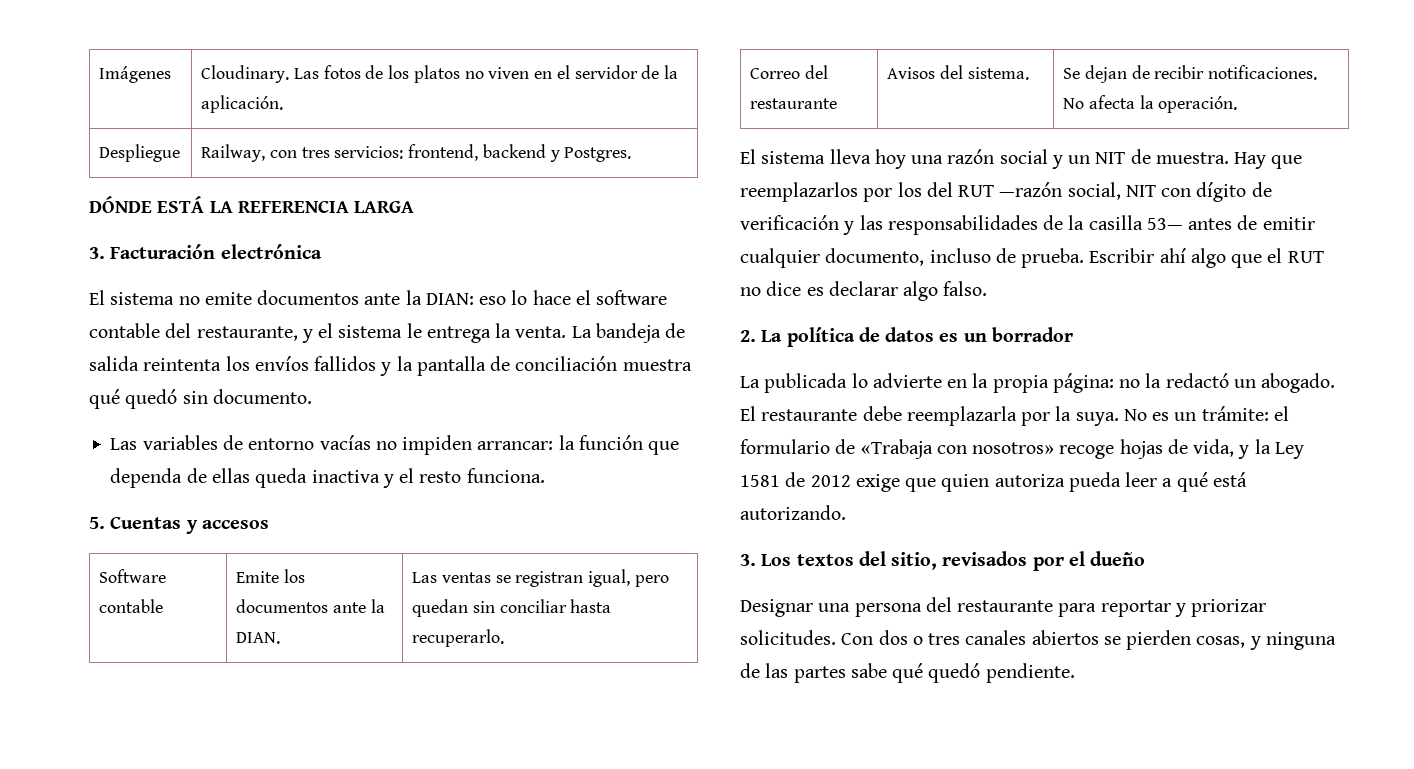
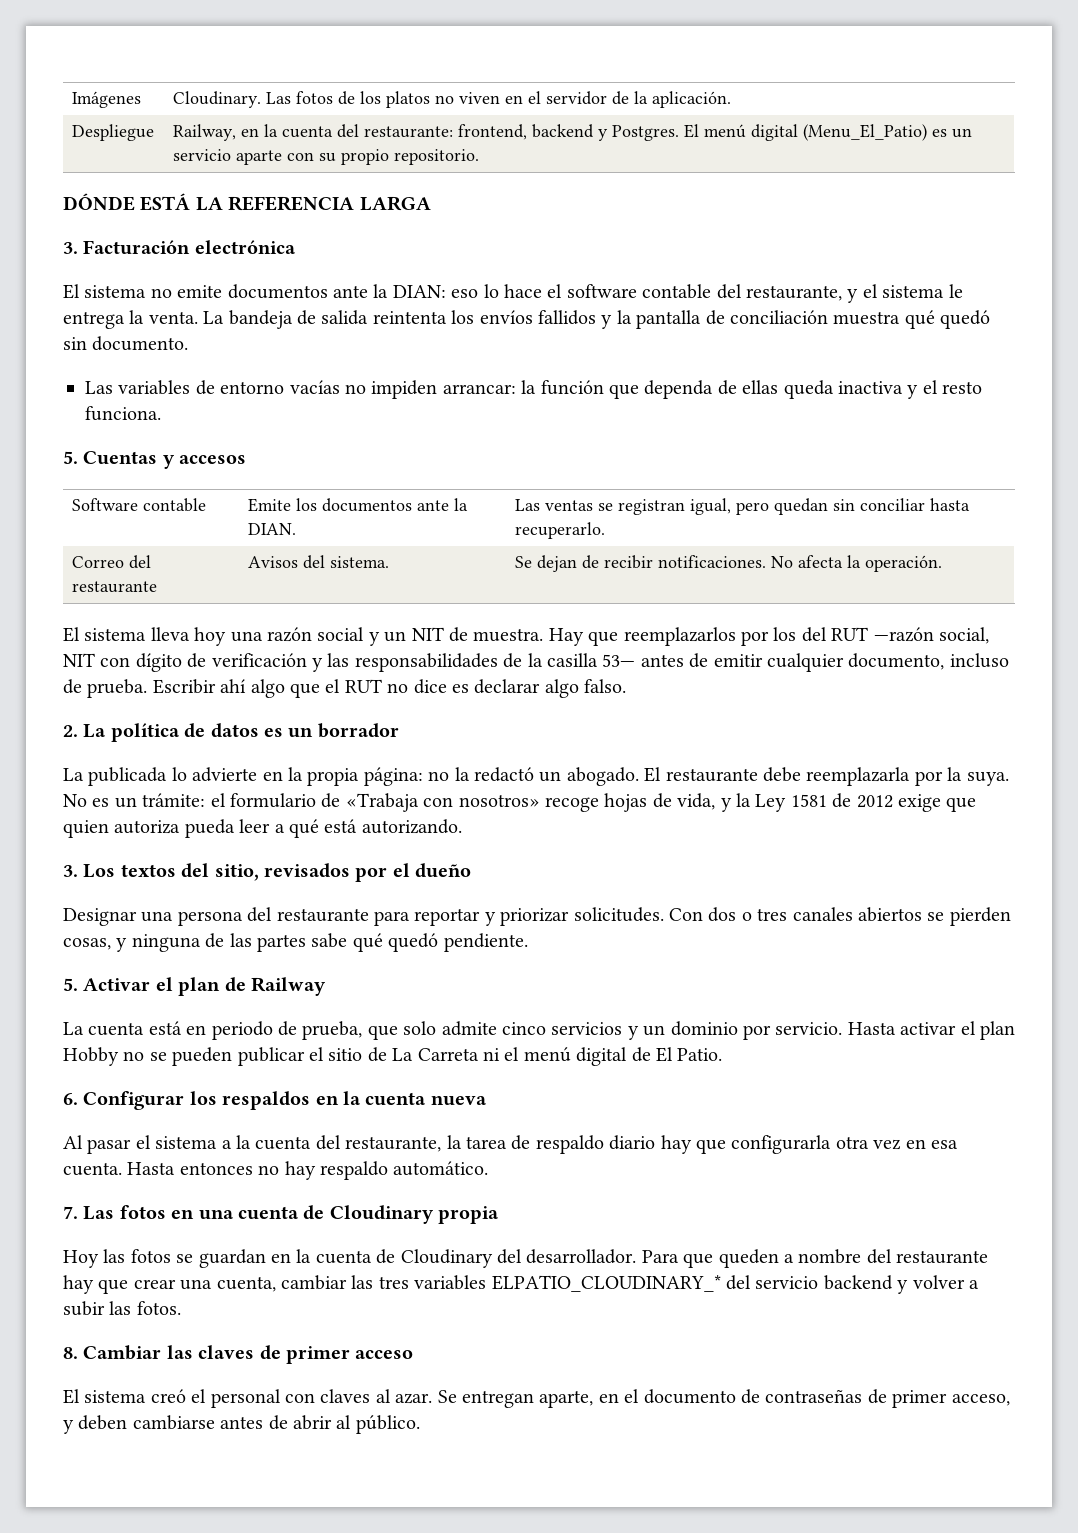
[269,146,404,159] con tres servicios: -> [241,124,454,138] en la cuenta del restaurante:
(632, 154) none -> [684,124,973,141] [173,149,480,165] El menú digital (Menu_El_Patio) es un servicio aparte con su propio repositorio.
(1075, 673) none -> [63,977,326,996] [63,1021,1015,1040] [63,1047,723,1066] [63,1091,487,1110] [63,1135,958,1154] [63,1161,489,1180] [63,1205,500,1224] [63,1249,989,1268] [63,1275,979,1294] [63,1301,181,1316] [63,1345,414,1364] [63,1389,1010,1408] [63,1415,420,1434] // 5. Activar el plan de Railway // La cuenta está en periodo de prueba, que solo admite cinco servicios y un dominio por servicio. Hasta activar el plan Hobby no se pueden publicar el sitio de La Carreta ni el menú digital de El Patio. // 6. Configurar los respaldos en la cuenta nueva // Al pasar el sistema a la cuenta del restaurante, la tarea de respaldo diario hay que configurarla otra vez en esa cuenta. Hasta entonces no hay respaldo automático. // 7. Las fotos en una cuenta de Cloudinary propia // Hoy las fotos se guardan en la cuenta de Cloudinary del desarrollador. Para que queden a nombre del restaurante hay que crear una cuenta, cambiar las tres variables ELPATIO_CLOUDINARY_* del servicio backend y volver a subir las fotos. // 8. Cambiar las claves de primer acceso // El sistema creó el personal con claves al azar. Se entregan aparte, en el documento de contraseñas de primer acceso, y deben cambiarse antes de abrir al público.

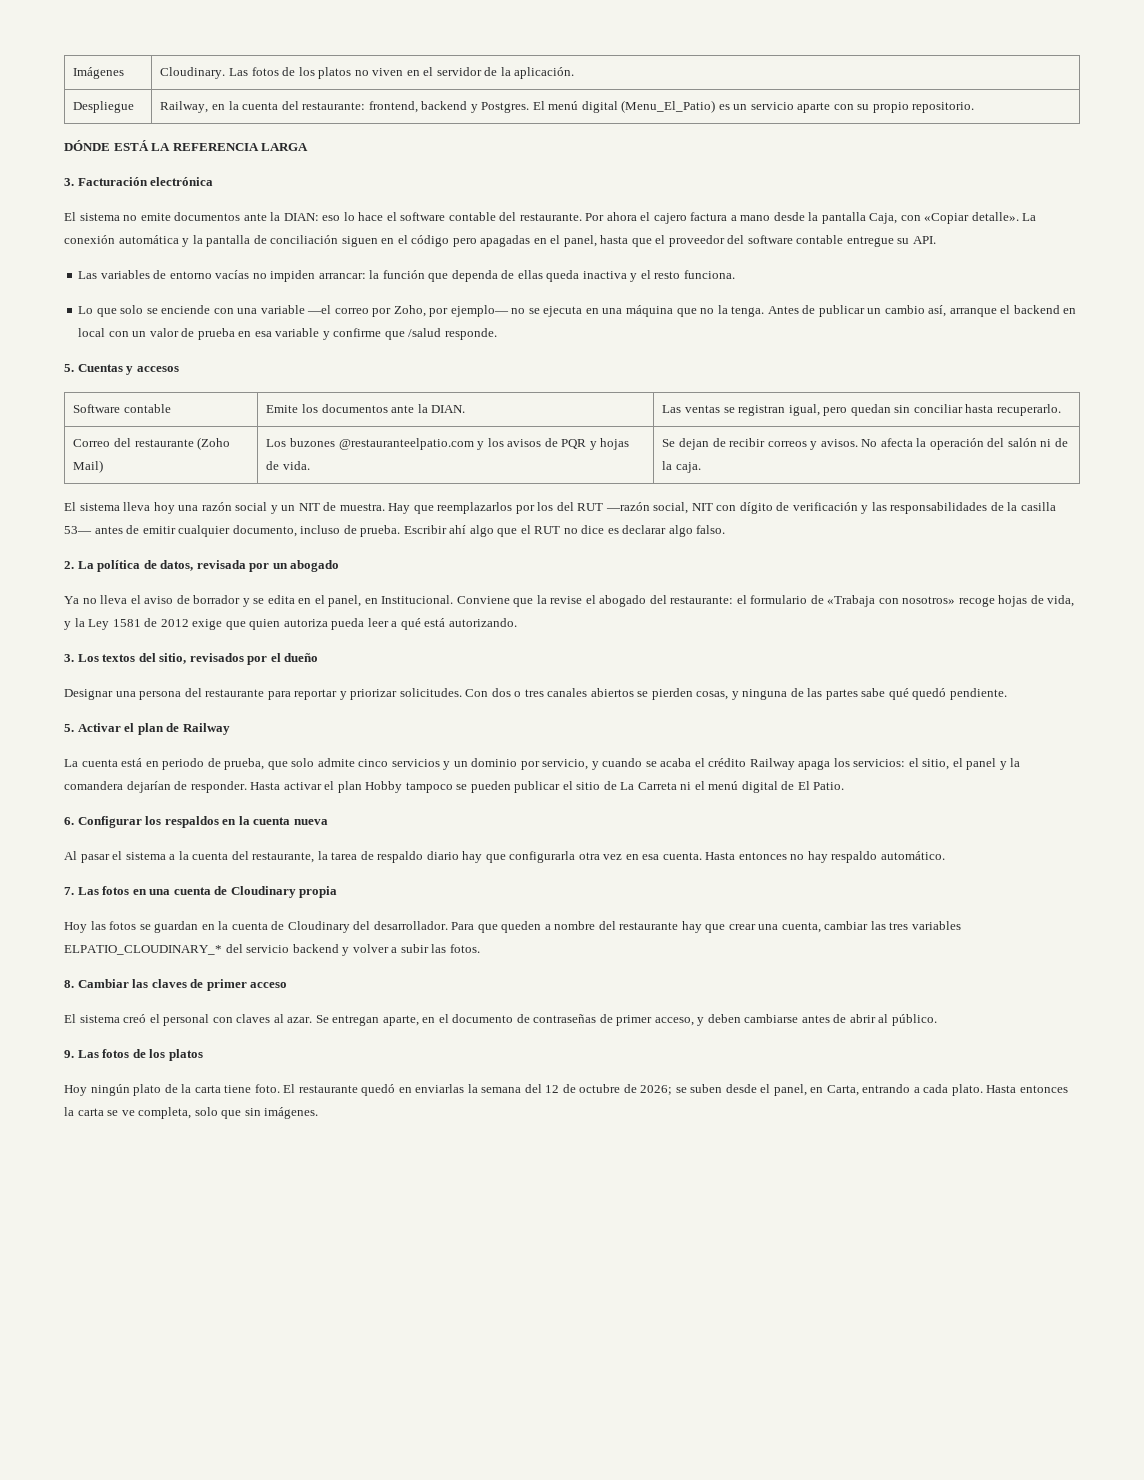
[745,284,963,303] [63,310,596,329] restaurante, y el sistema le entrega la venta. La bandeja de salida reintenta los envíos fallidos -> [519,212,1037,224] [64,235,179,244] restaurante. Por ahora el cajero factura a mano desde la pantalla Caja, con «Copiar detalle». La conexión automática
[833,310,991,329] [63,336,189,351] muestra qué quedó sin documento. -> [341,235,936,247] siguen en el código pero apagadas en el panel, hasta que el proveedor del software contable entregue su API.
(161, 413) none -> [78,305,1077,317] [78,328,497,340] // Lo que solo se enciende con una variable —el correo por Zoho, por ejemplo— no se ejecuta en una máquina que no la tenga. Antes de publicar un cambio así, arranque el backend en local con un valor de prueba en esa variable y confirme que /salud responde.
[248,555,390,569] [515,555,943,572] | Avisos del sistema. | Se dejan de recibir notificaciones. No afecta la operación. -> [197,437,231,450] [73,460,104,473] [266,438,630,450] [266,461,311,470] [662,438,1068,450] [662,461,702,473] (Zoho Mail) | Los buzones @restauranteelpatio.com y los avisos de PQR y hojas de vida. | Se dejan de recibir correos y avisos. No afecta la operación del salón ni de la caja.
[210,723,399,738] [63,767,1009,786] [63,793,206,808] datos es un borrador // La publicada lo advierte en la propia página: no la redactó un abogado. El restaurante debe reemplazarla por la suya. No es un trámite: -> [160,560,340,572] [64,595,734,607] datos, revisada por un abogado // Ya no lleva el aviso de borrador y se edita en el panel, en Institucional. Conviene que la revise el abogado del restaurante:
[775,1022,843,1035] servicio. -> [542,758,1021,770] [64,781,247,793] servicio, y cuando se acaba el crédito Railway apaga los servicios: el sitio, el panel y la comandera dejarían de responder.
[123,1051,145,1061] no -> [405,782,453,793] tampoco
(420, 1424) none -> [64,1049,203,1061] [64,1084,1068,1096] [64,1107,319,1119] // 9. Las fotos de los platos // Hoy ningún plato de la carta tiene foto. El restaurante quedó en enviarlas la semana del 12 de octubre de 2026; se suben desde el panel, en Carta, entrando a cada plato. Hasta entonces la carta se ve completa, solo que sin imágenes.

